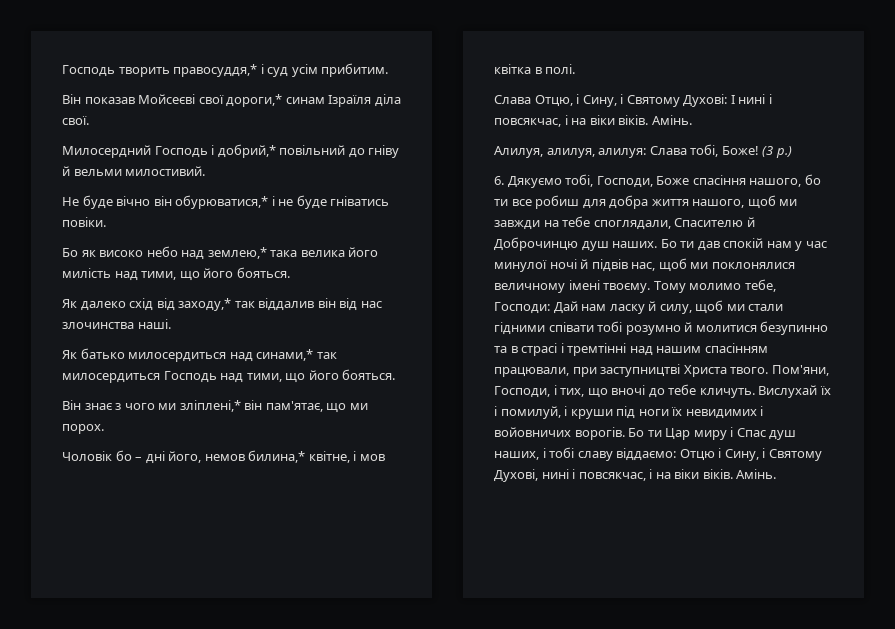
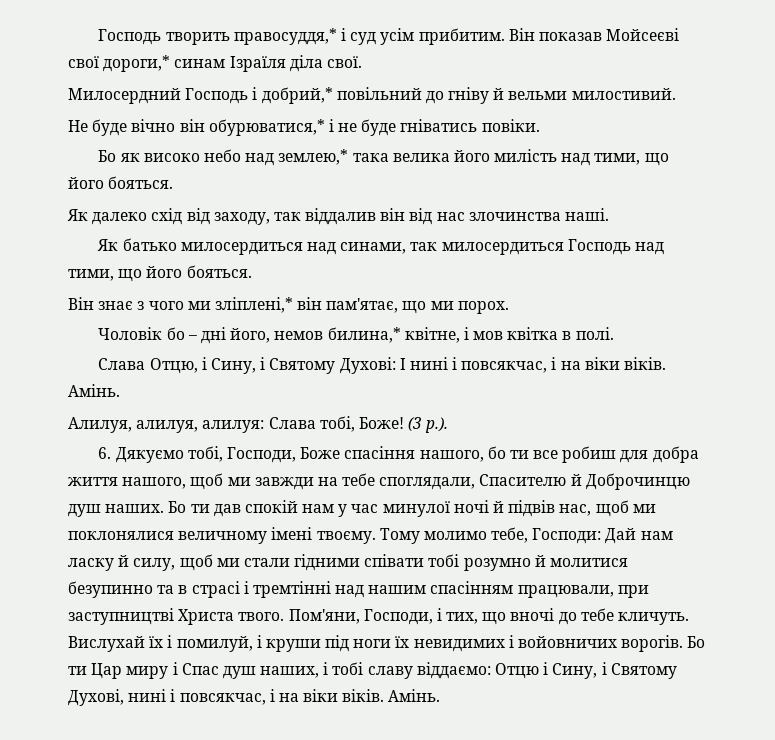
(389, 70) // -> (505, 36) none
[178,298,232,311] заходу,* -> [213,212,270,225] заходу,
[256,349,314,361] синами,* -> [340,242,407,254] синами,
[775,146,792,158] р.) -> [425,417,449,433] р.).

